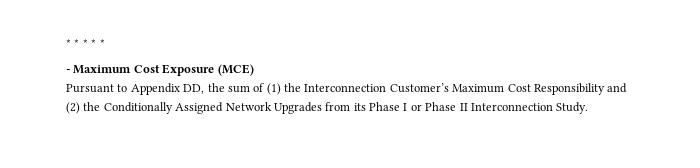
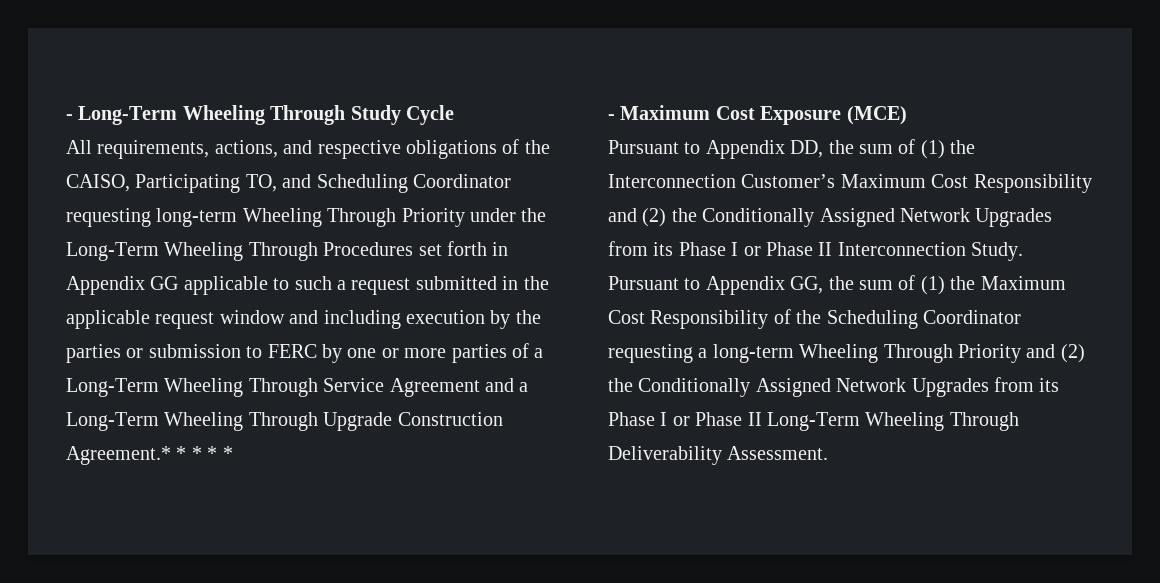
[66,39,71,48] * -> [66,105,454,125] [66,139,550,159] [66,174,511,193] [66,208,547,227] [66,241,509,261] [66,276,549,295] [66,310,541,329] [66,343,544,363] [66,378,529,397] [66,412,503,431] [66,446,171,465] - Long-Term Wheeling Through Study Cycle // All requirements, actions, and respective obligations of the CAISO, Participating TO, and Scheduling Coordinator requesting long-term Wheeling Through Priority under the Long-Term Wheeling Through Procedures set forth in Appendix GG applicable to such a request submitted in the applicable request window and including execution by the parties or submission to FERC by one or more parties of a Long-Term Wheeling Through Service Agreement and a Long-Term Wheeling Through Upgrade Construction Agreement.*
(589, 108) none -> [608,275,1066,295] [608,309,1021,329] [608,344,1085,363] [608,377,1060,397] [608,412,1019,431] [608,446,829,465] Pursuant to Appendix GG, the sum of (1) the Maximum Cost Responsibility of the Scheduling Coordinator requesting a long-term Wheeling Through Priority and (2) the Conditionally Assigned Network Upgrades from its Phase I or Phase II Long-Term Wheeling Through Deliverability Assessment.

